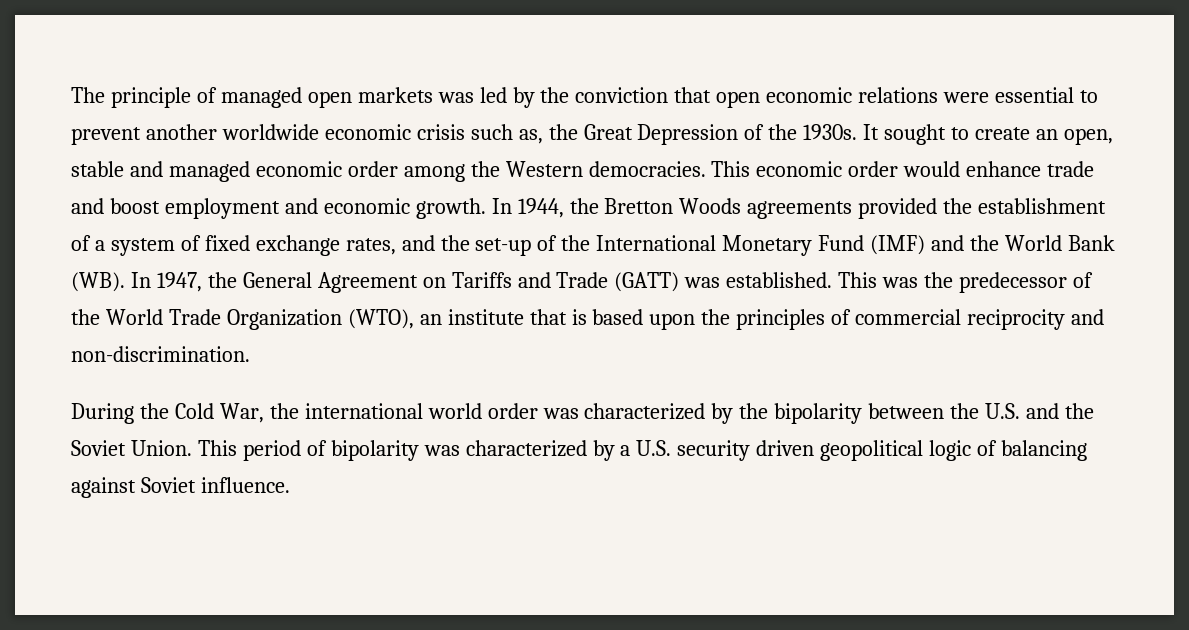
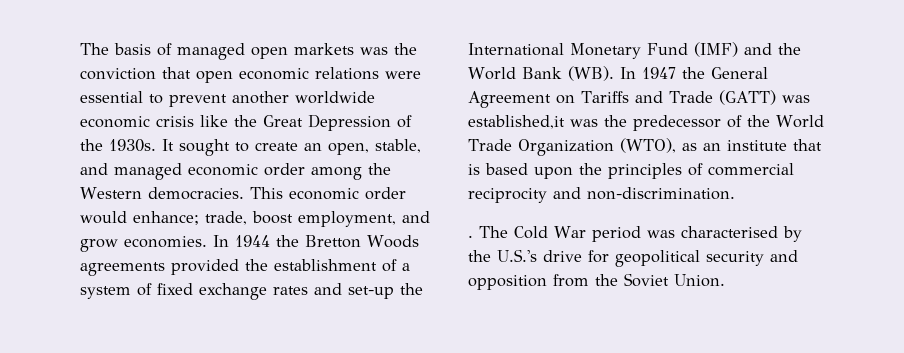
[71,87,191,108] The principle -> [80,43,151,55] The basis
[479,87,535,108] led by -> (388, 51) none
[470,124,543,144] such as, -> [200,115,228,127] like
[71,161,124,177] stable -> [375,139,421,153] stable,
[966,161,1095,177] [71,198,564,219] enhance trade and boost employment and economic growth. In 1944, -> [133,211,430,227] [80,235,270,252] enhance; trade, boost employment, and grow economies. In 1944
[345,235,558,256] rates, and the set-up of -> [273,283,394,299] rates and set-up
[156,272,202,292] 1947, -> [641,67,676,79] 1947
[726,272,878,288] established. This -> [468,115,565,129] established,it
(414, 319) none -> [681,143,697,151] as
[71,403,1094,424] [71,440,1088,461] [71,477,290,498] During the Cold War, the international world order was characterized by the bipolarity between the U.S. and the Soviet Union. This period of bipolarity was characterized by a U.S. security driven geopolitical logic of balancing against Soviet influence. -> [468,226,802,242] [468,249,798,267] [468,273,725,290] . The Cold War period was characterised by the U.S.'s drive for geopolitical security and opposition from the Soviet Union.

